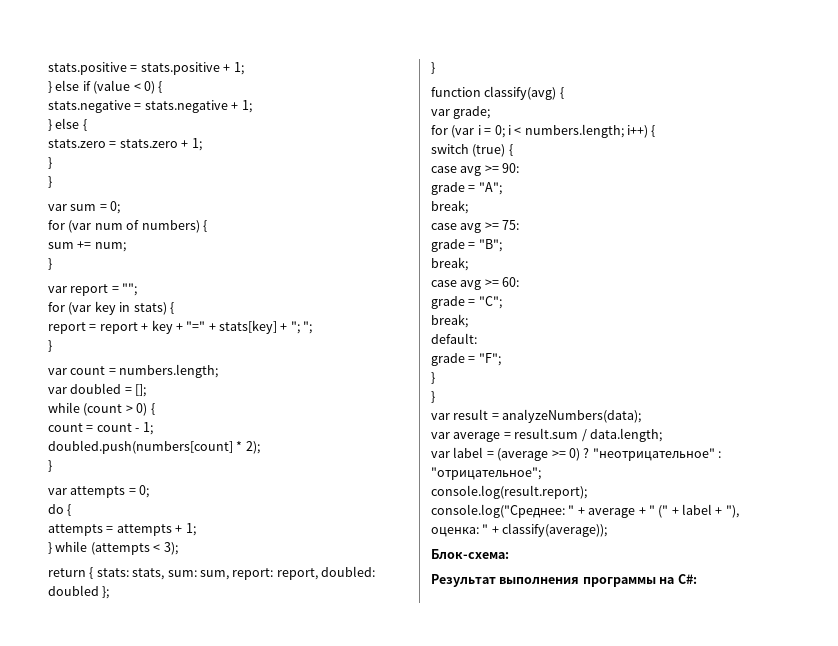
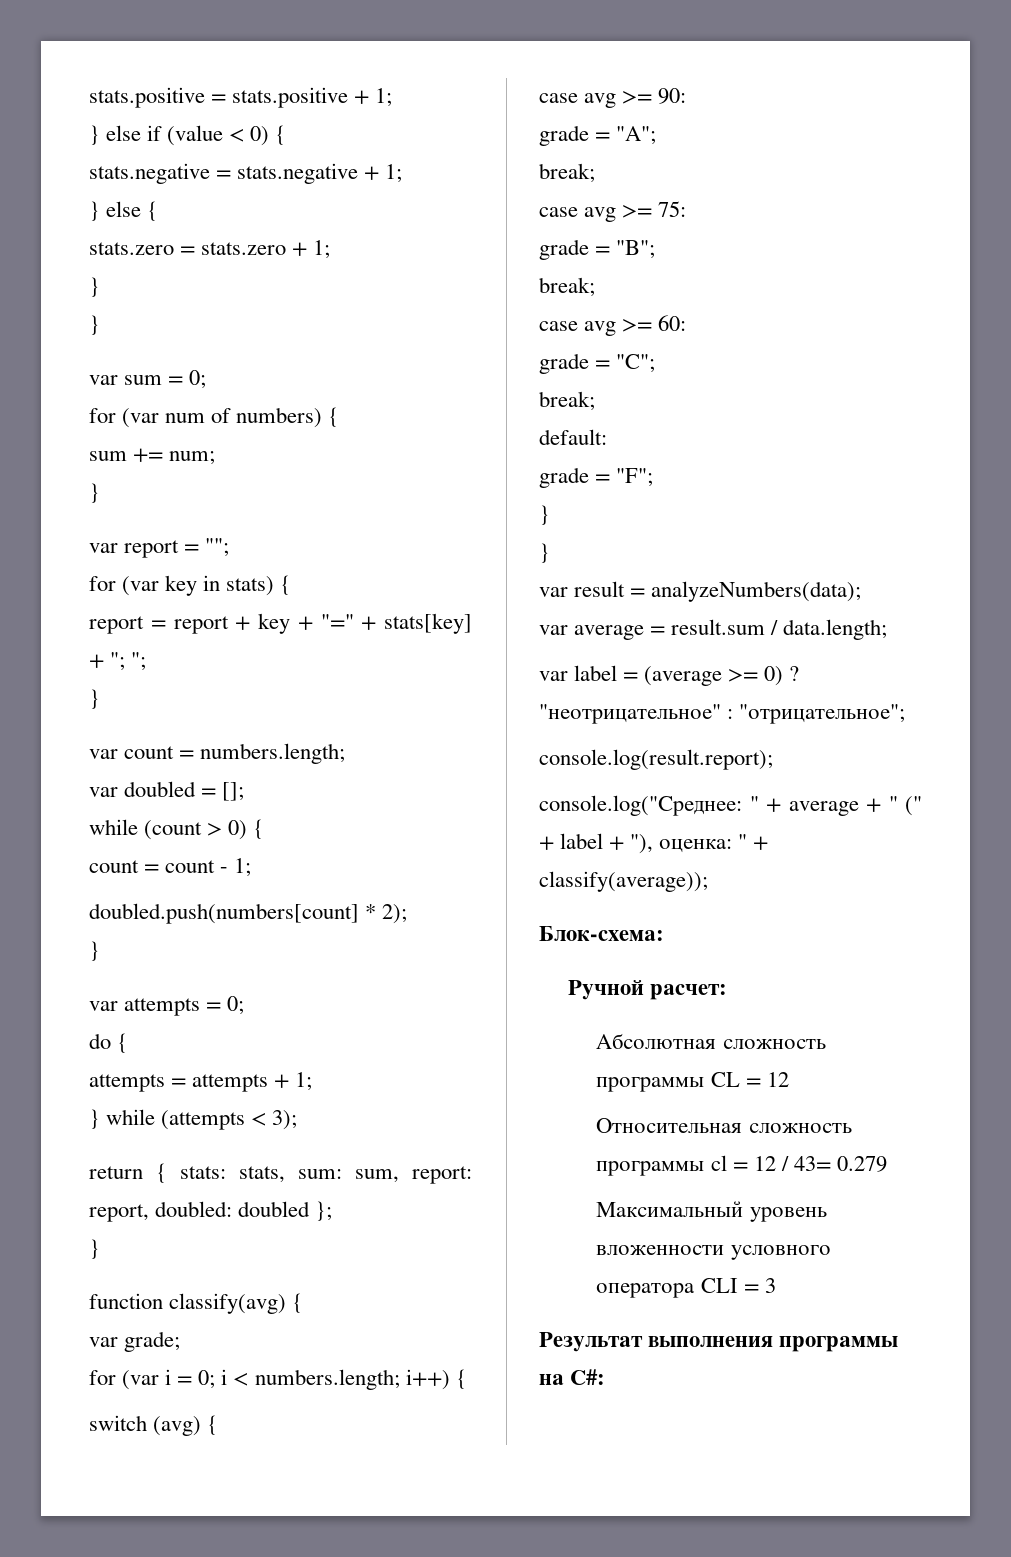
[472,144,506,157] (true) -> [153,1416,202,1436] (avg)
(509, 554) none -> [567,980,727,1000] [596,1033,826,1049] [596,1072,789,1092] [596,1118,852,1133] [596,1155,887,1176] [596,1201,827,1222] [596,1245,831,1260] [596,1278,776,1298] // Ручной расчет: // Абсолютная сложность программы CL = 12 // Относительная сложность программы cl = 12 / 43= 0.279 // Максимальный уровень вложенности условного оператора CLI = 3

